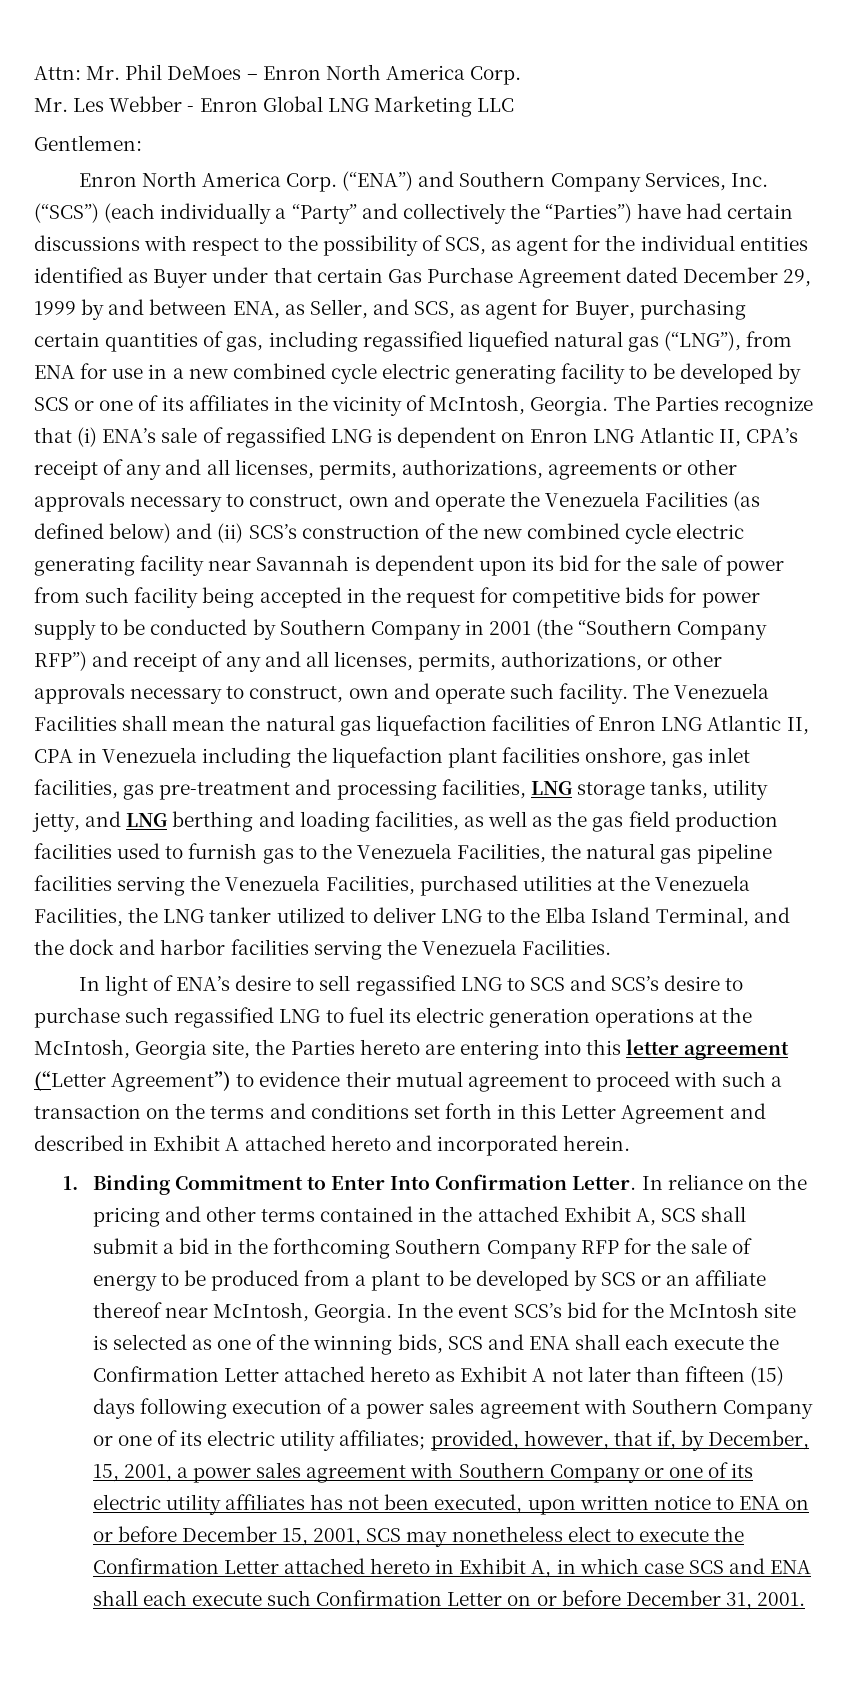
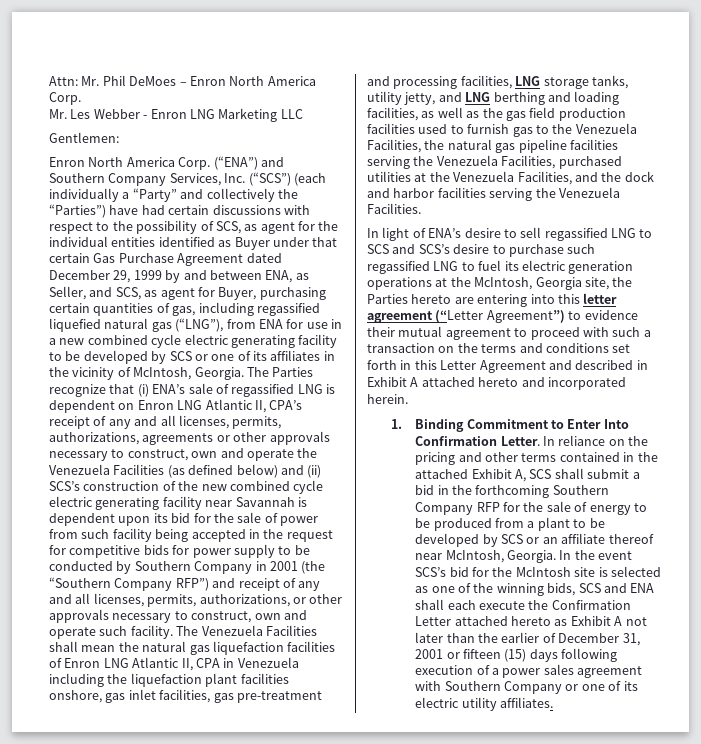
[262,96,323,112] Global -> (187, 114) none
[128,907,749,927] the LNG tanker utilized to deliver LNG to the Elba Island Terminal, -> (572, 178) none
(680, 1374) none -> [478,632,640,646] [415,649,460,659] the earlier of December 31, 2001 or
[339,1430,810,1451] [92,1462,754,1483] [92,1494,810,1515] [92,1526,745,1547] [92,1558,812,1578] [92,1590,806,1610] affiliates; provided, however, that if, by December, 15, 2001, a power sales agreement with Southern Company or one of its electric utility affiliates has not been executed, upon written notice to ENA on or before December 15, 2001, SCS may nonetheless elect to execute the Confirmation Letter attached hereto in Exhibit A, in which case SCS and ENA shall each execute such Confirmation Letter on or before December 31, 2001. -> [500,697,554,708] affiliates.

